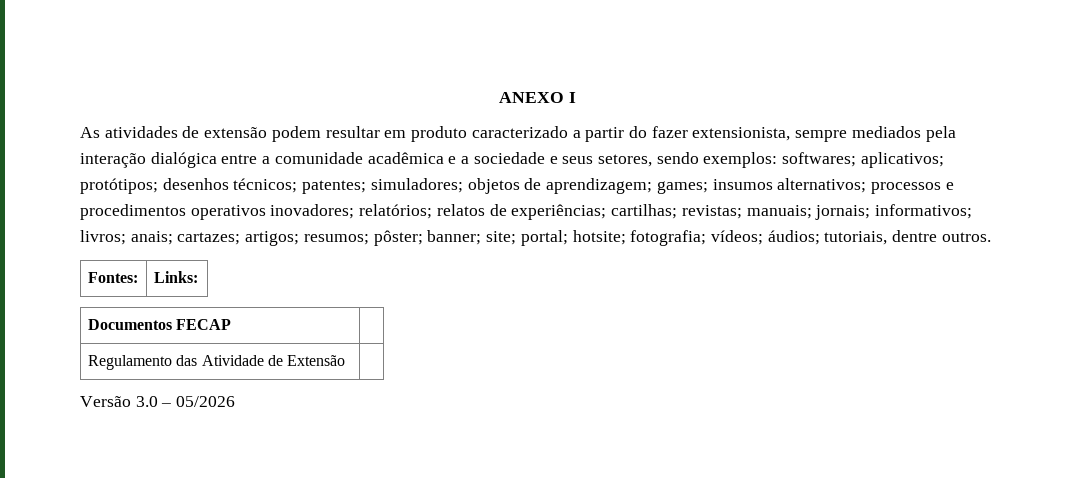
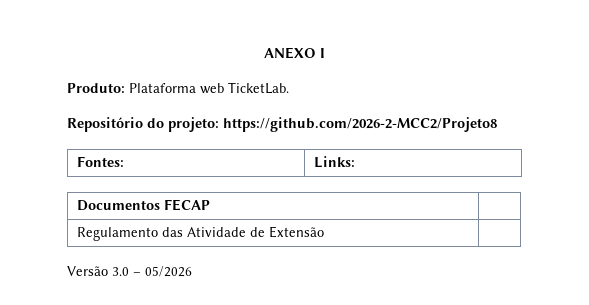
[80,126,956,142] [80,152,944,168] [80,178,954,194] [80,204,972,220] [80,230,991,246] As atividades de extensão podem resultar em produto caracterizado a partir do fazer extensionista, sempre mediados pela interação dialógica entre a comunidade acadêmica e a sociedade e seus setores, sendo exemplos: softwares; aplicativos; protótipos; desenhos técnicos; patentes; simuladores; objetos de aprendizagem; games; insumos alternativos; processos e procedimentos operativos inovadores; relatórios; relatos de experiências; cartilhas; revistas; manuais; jornais; informativos; livros; anais; cartazes; artigos; resumos; pôster; banner; site; portal; hotsite; fotografia; vídeos; áudios; tutoriais, dentre outros. -> [67,82,289,94] [67,117,497,132] Produto: Plataforma web TicketLab. // Repositório do projeto: https://github.com/2026-2-MCC2/Projeto8

